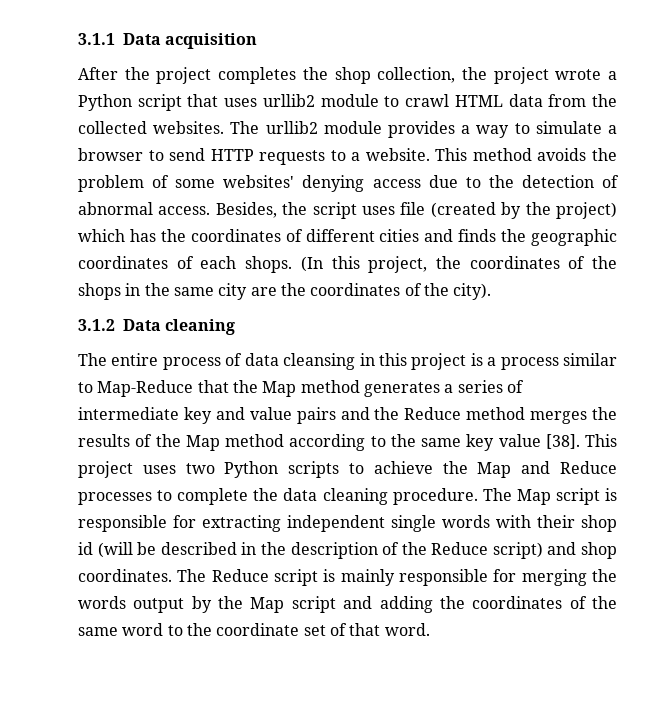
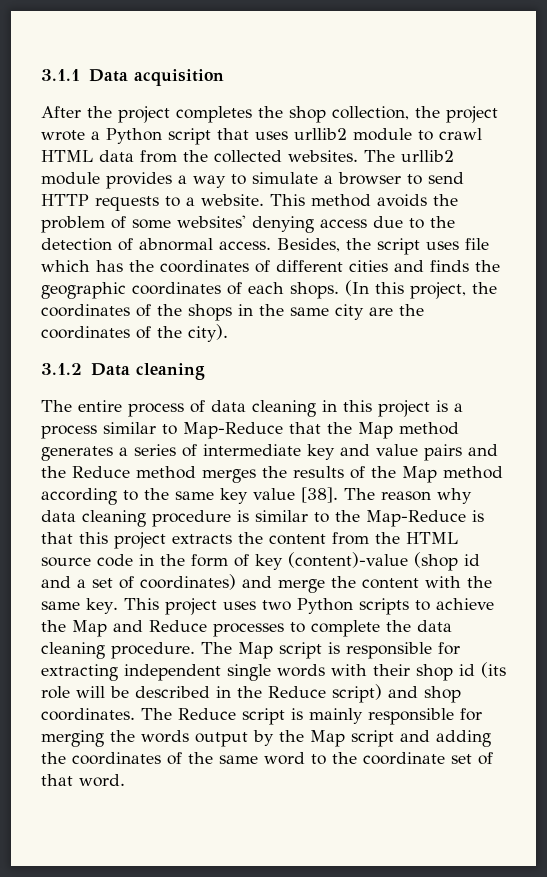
[430,202,618,219] (created by the project) -> (489, 244) none
[283,353,356,370] cleansing -> [252,400,316,417] cleaning
(580, 441) none -> [344,488,472,504] [41,510,484,527] [41,532,458,549] [41,552,480,571] [41,574,492,593] [41,598,118,614] The reason why data cleaning procedure is similar to the Map-Reduce is that this project extracts the content from the HTML source code in the form of key (content)-value (shop id and a set of coordinates) and merge the content with the same key.
[97,542,133,558] (will -> [481,662,506,678] [41,686,105,699] (its role will
[290,542,427,559] description of the -> (262, 692) none

